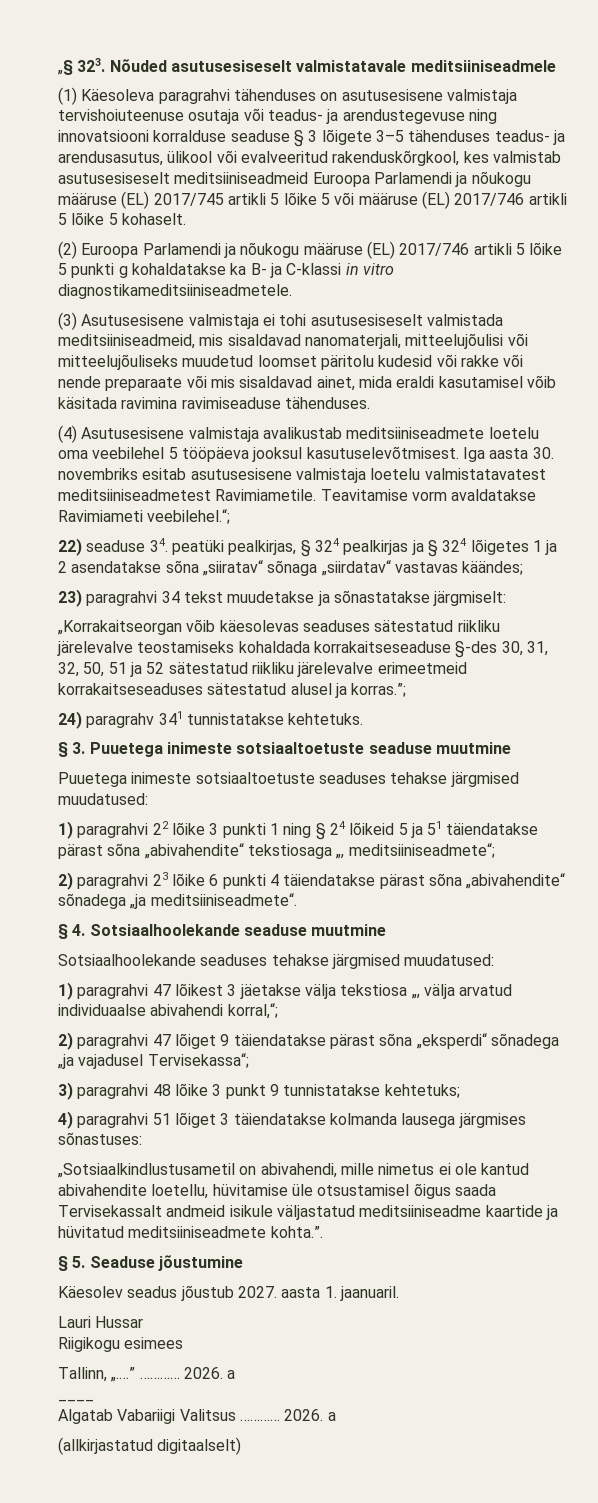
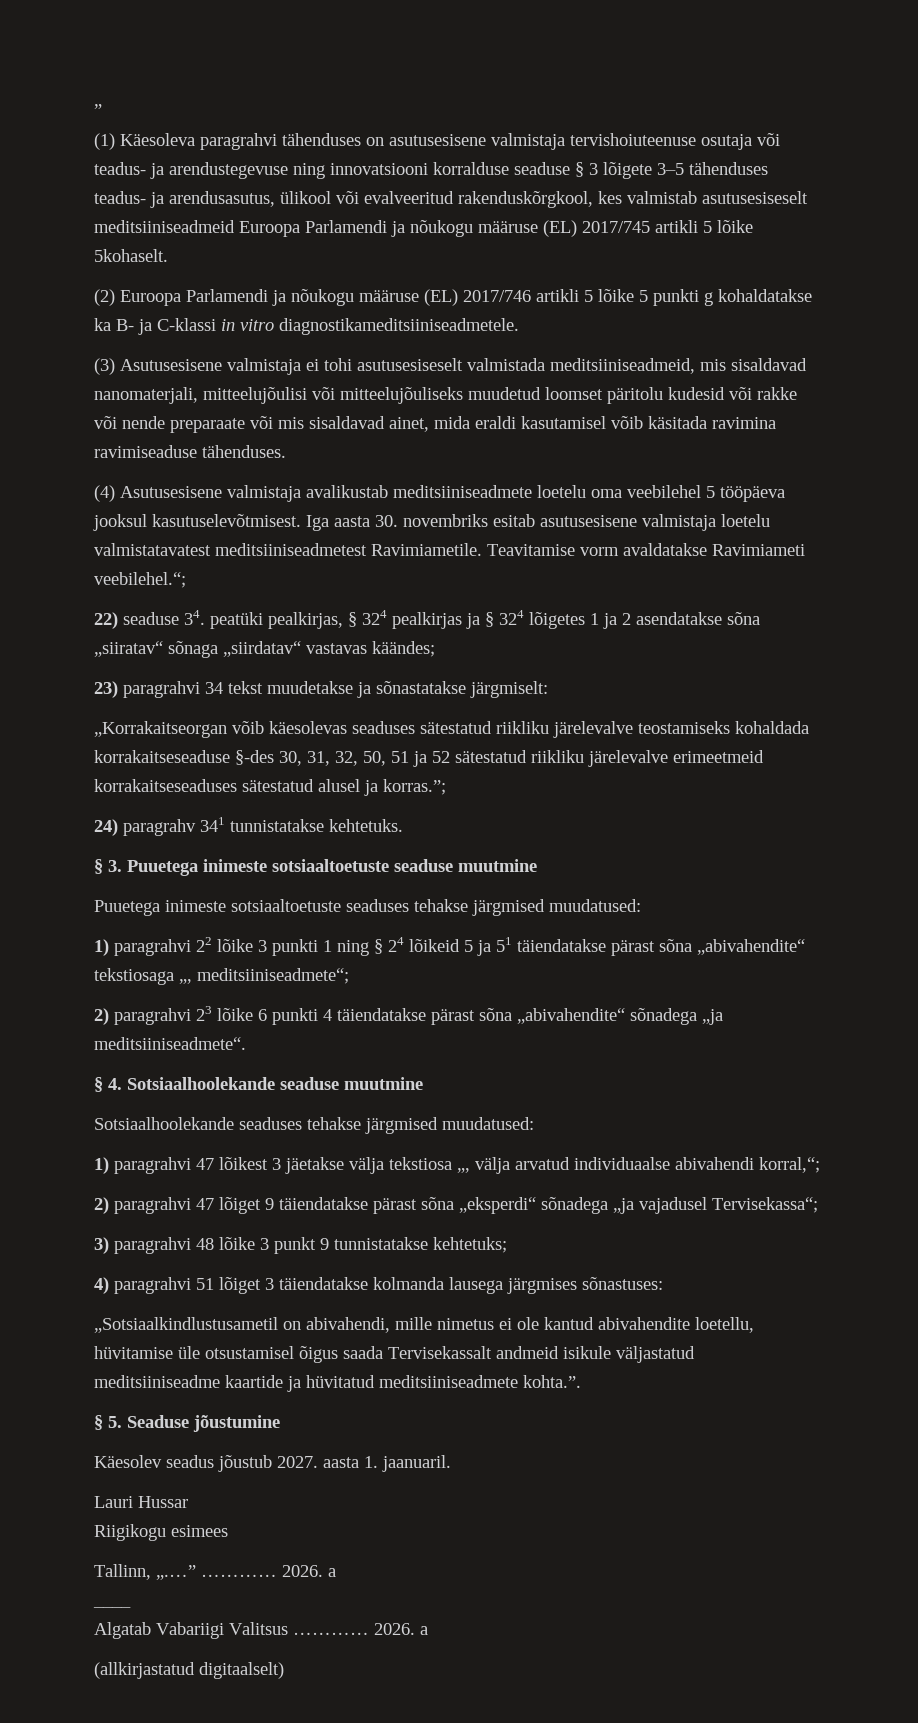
[57,58,556,75] „§ 323. Nõuded asutusesiseselt valmistatavale meditsiiniseadmele -> [94,104,102,109] „
[320,191,567,209] [58,212,186,225] 5 või määruse (EL) 2017/746 artikli 5 lõike 5 kohaselt. -> [94,249,168,262] 5kohaselt.

